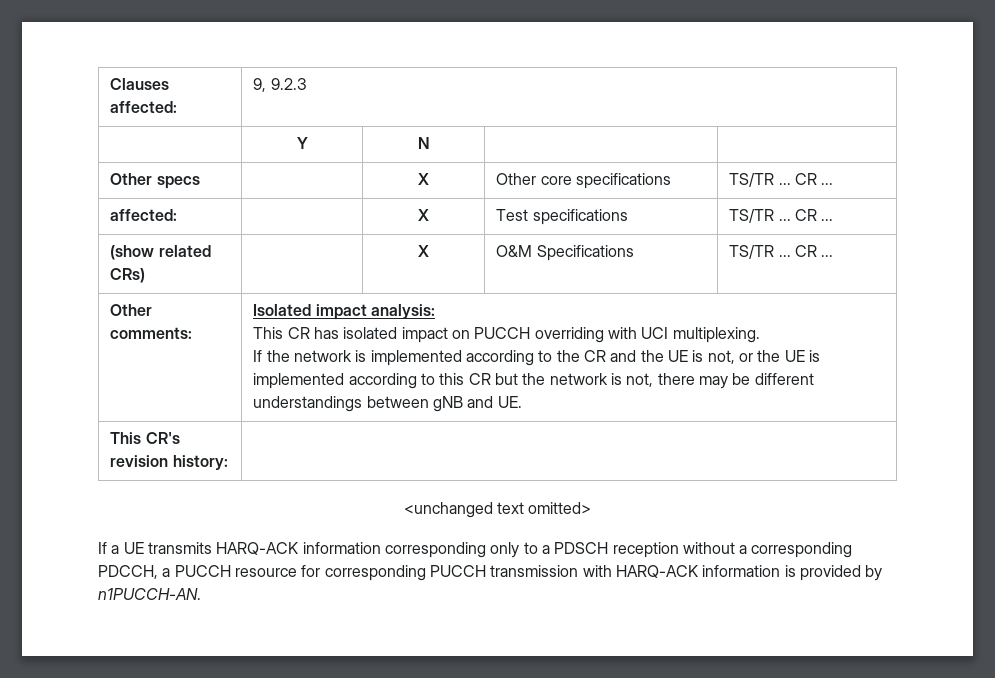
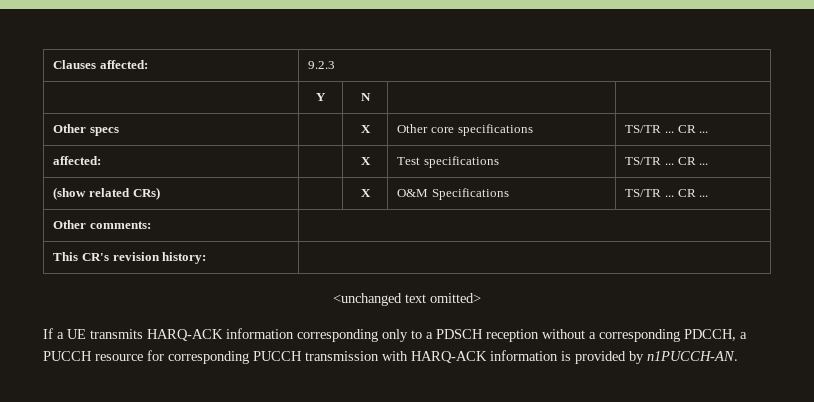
[253,78,267,92] 9, -> (148, 64) none
[253,304,436,320] [253,327,760,343] [253,350,820,366] [253,373,814,389] [253,396,522,412] Isolated impact analysis: // This CR has isolated impact on PUCCH overriding with UCI multiplexing. // If the network is implemented according to the CR and the UE is not, or the UE is implemented according to this CR but the network is not, there may be different understandings between gNB and UE. -> (151, 225) none

